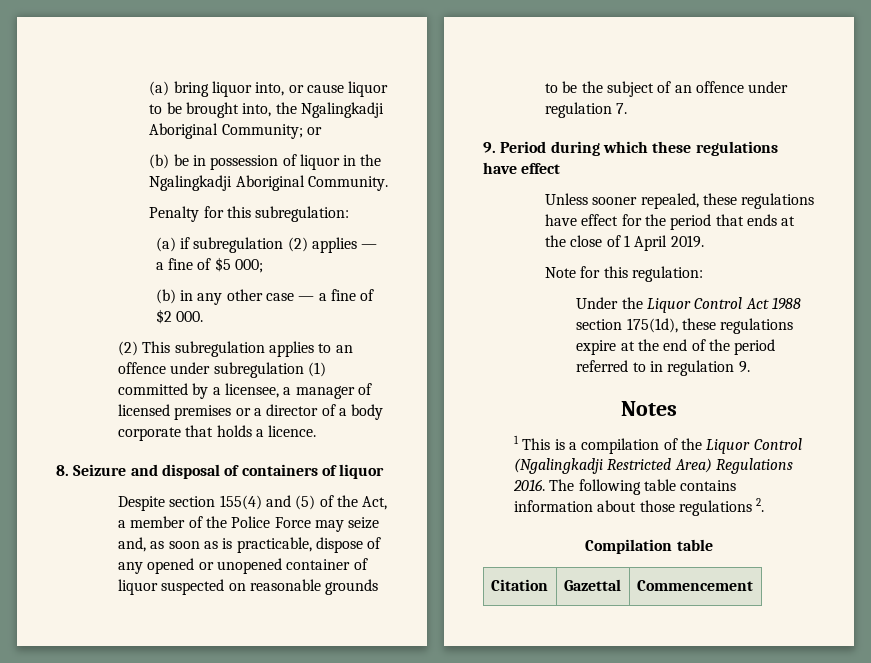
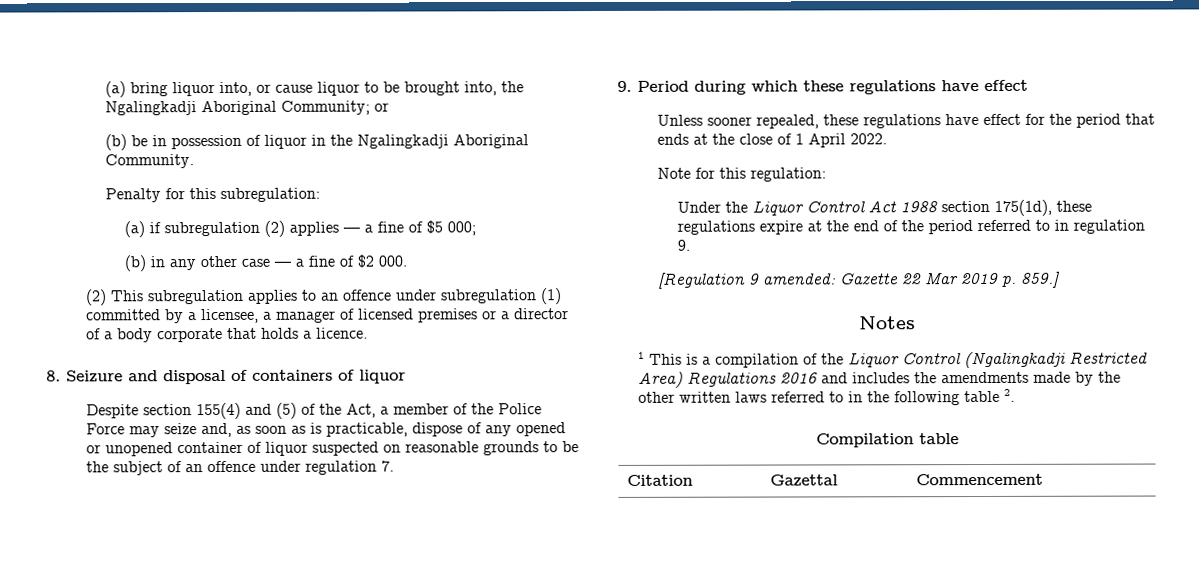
[670,235,704,248] 2019. -> [849,133,887,145] 2022.
(750, 367) none -> [656,271,1061,289] // [Regulation 9 amended: Gazette 22 Mar 2019 p. 859.]
[513,479,737,495] [514,500,753,516] 2016. The following table contains information about those regulations -> [779,371,1121,386] [637,390,1000,406] 2016 and includes the amendments made by the other written laws referred to in the following table

